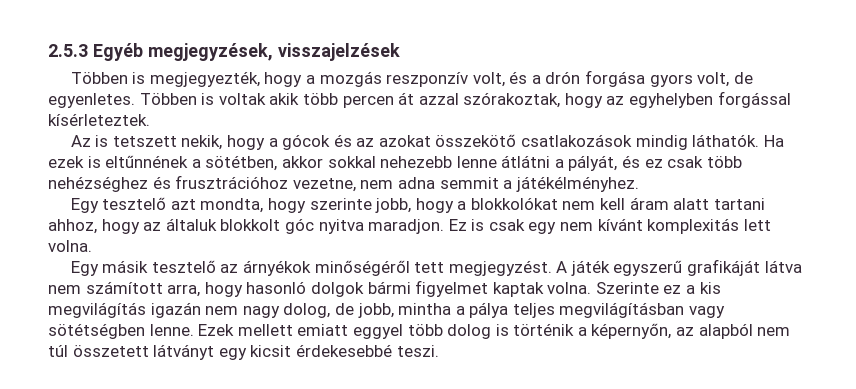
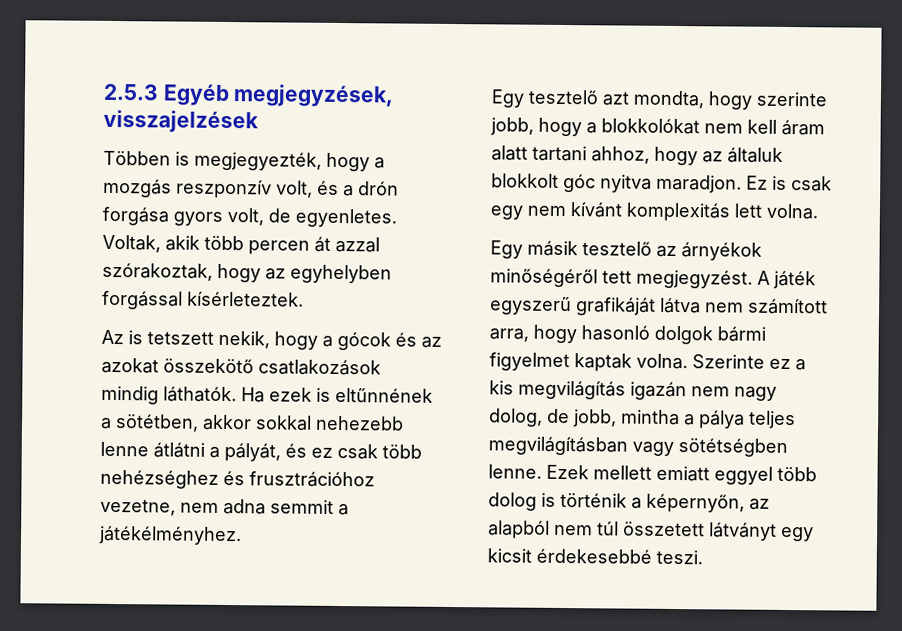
[139,93,266,105] Többen is voltak -> [102,234,161,253] Voltak,

